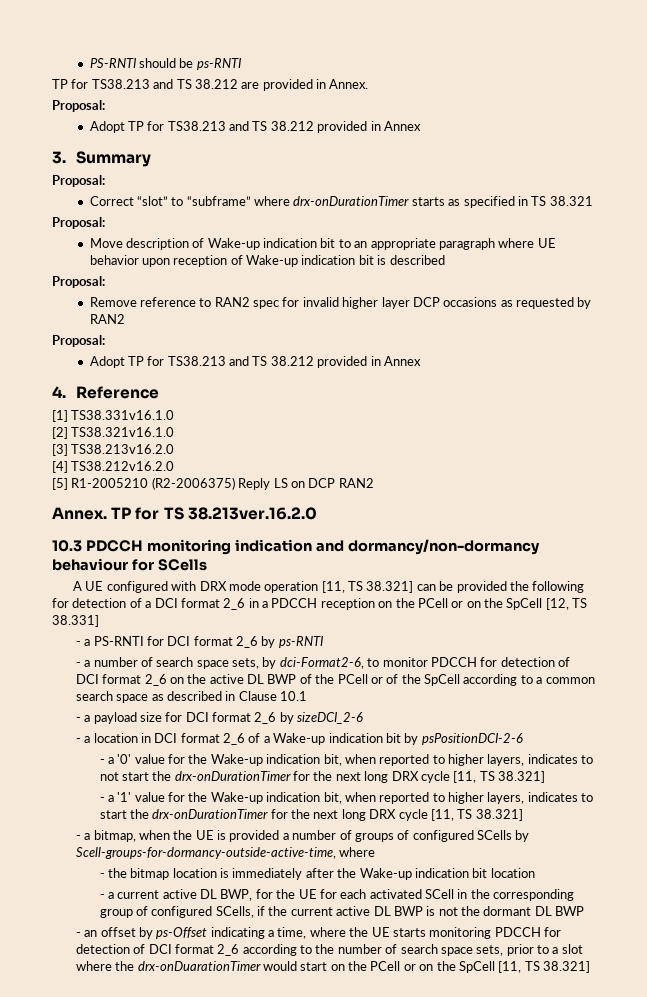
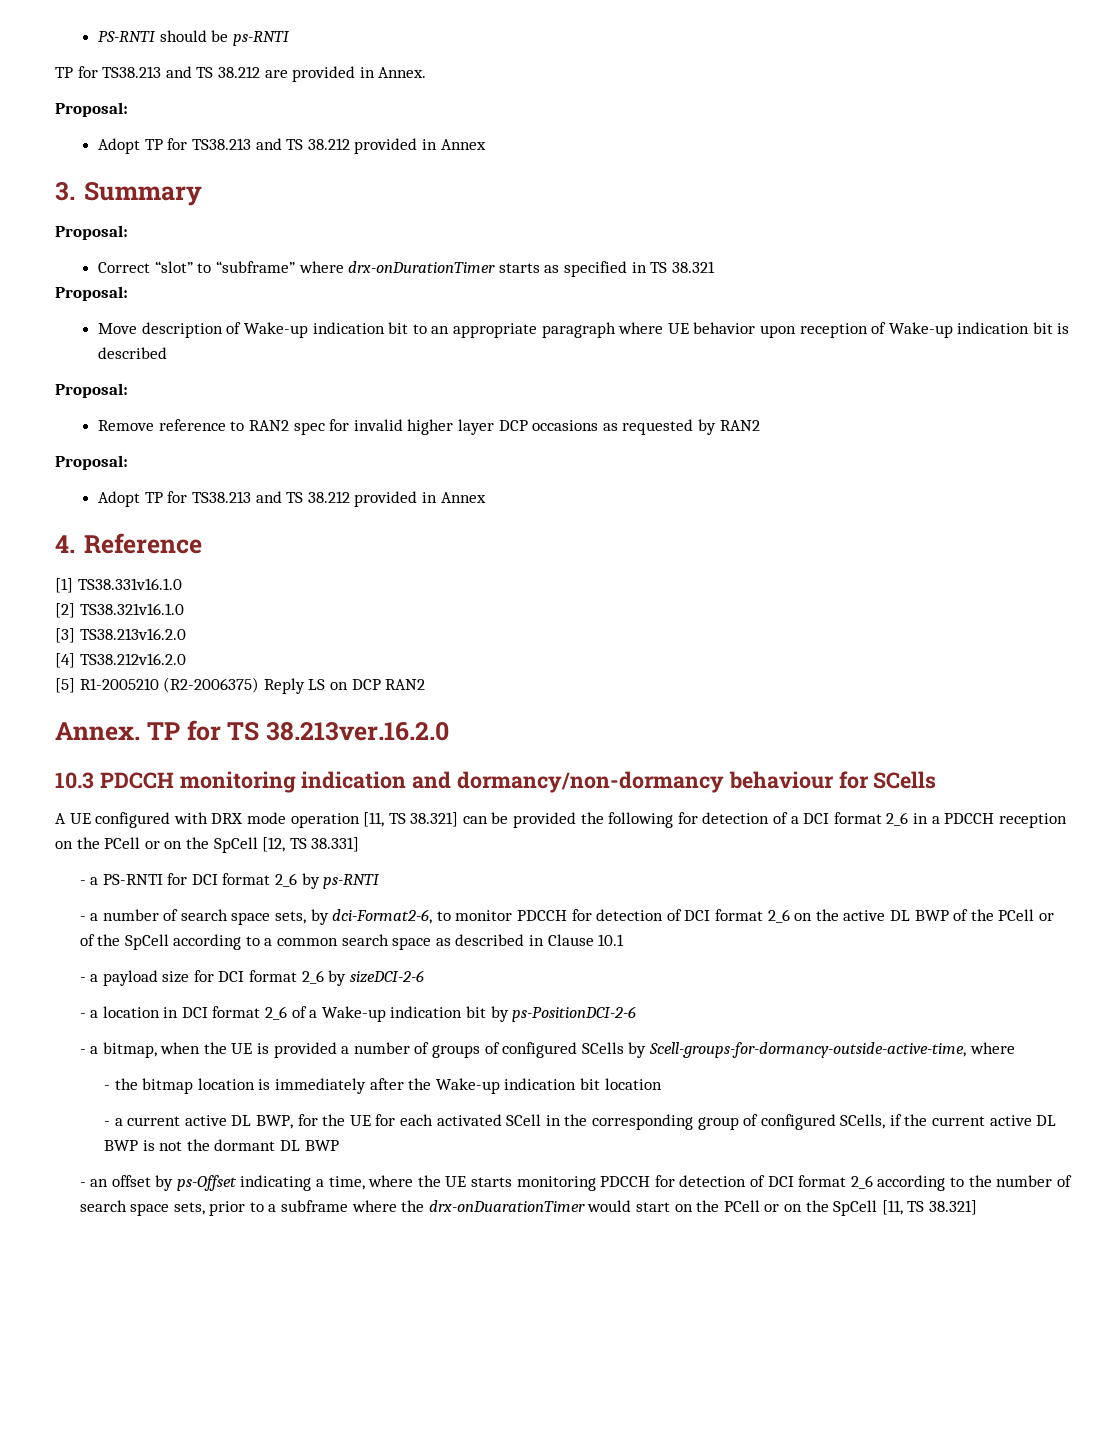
[297,712,364,724] sizeDCI_2-6 -> [349,970,424,983] sizeDCI-2-6
[421,733,523,745] [99,754,594,766] [99,771,546,783] [99,792,594,804] [99,809,523,821] psPositionDCI-2-6 // - a '0' value for the Wake-up indication bit, when reported to higher layers, indicates to not start the drx-onDurationTimer for the next long DRX cycle [11, TS 38.321] // - a '1' value for the Wake-up indication bit, when reported to higher layers, indicates to start the drx-onDurationTimer for the next long DRX cycle [11, TS 38.321] -> [512,1006,637,1022] ps-PositionDCI-2-6
[561,944,583,954] slot -> [281,1200,349,1212] subframe

